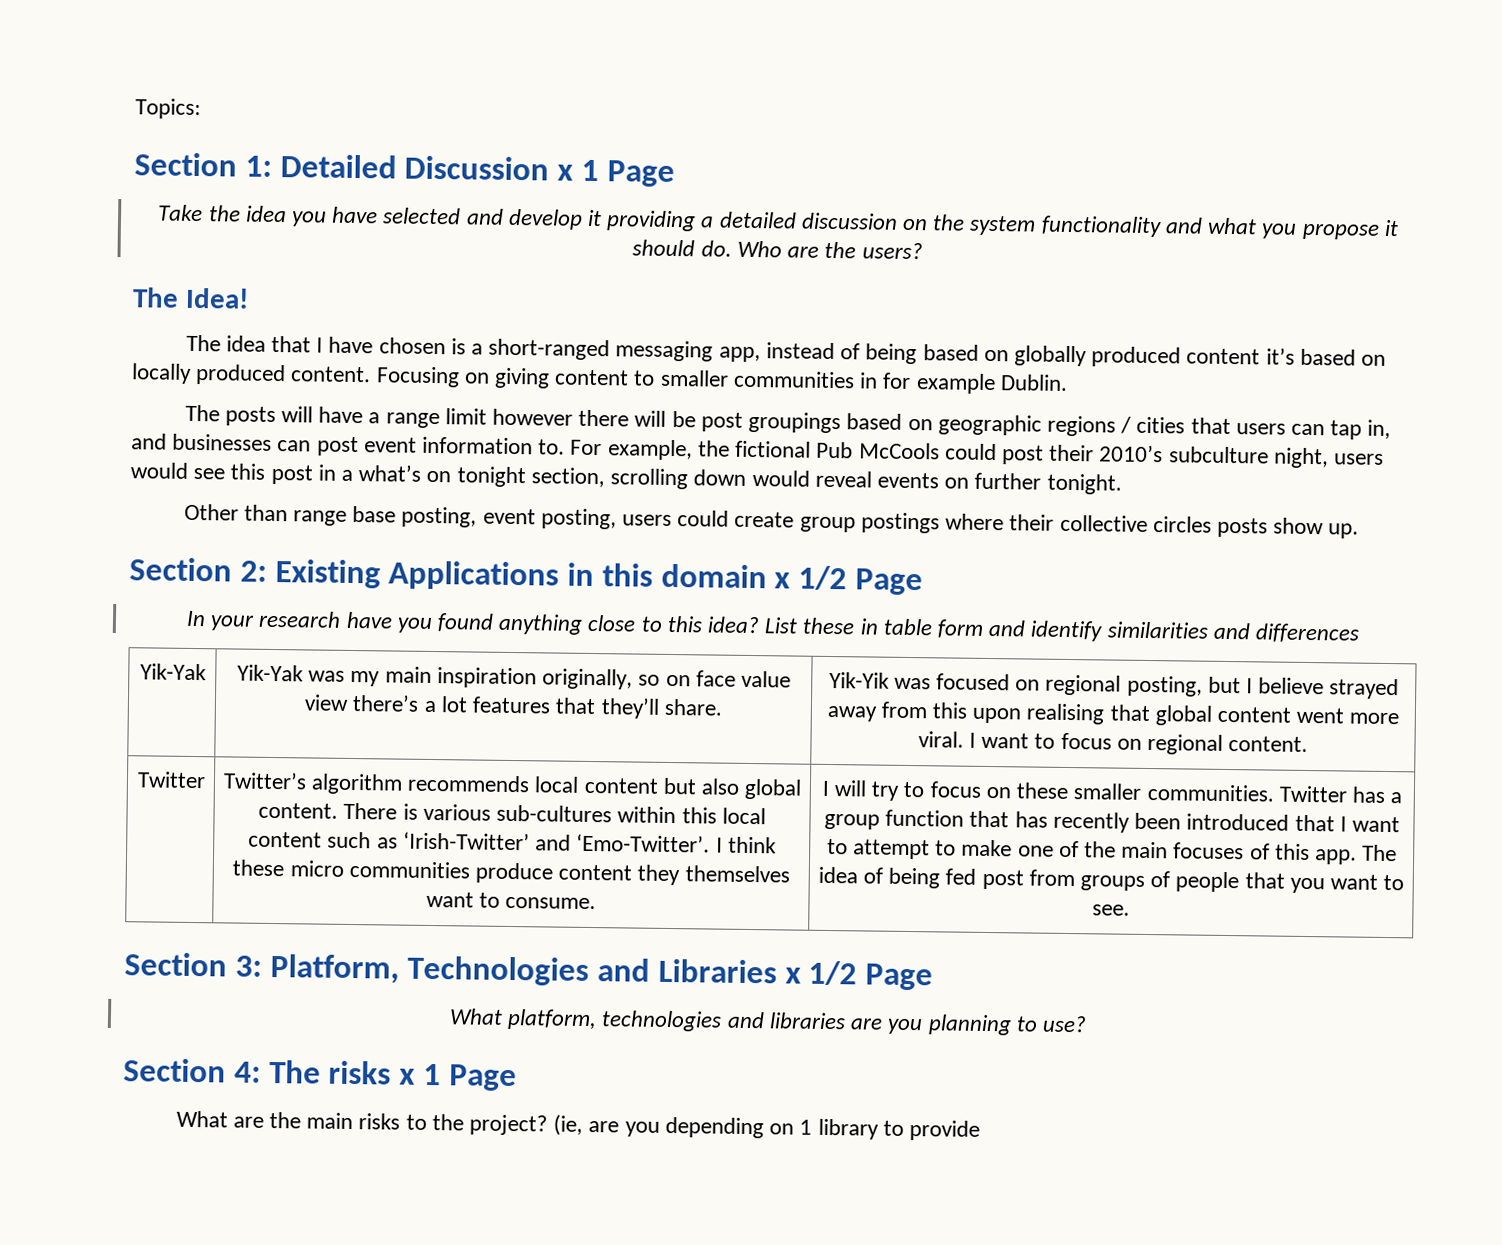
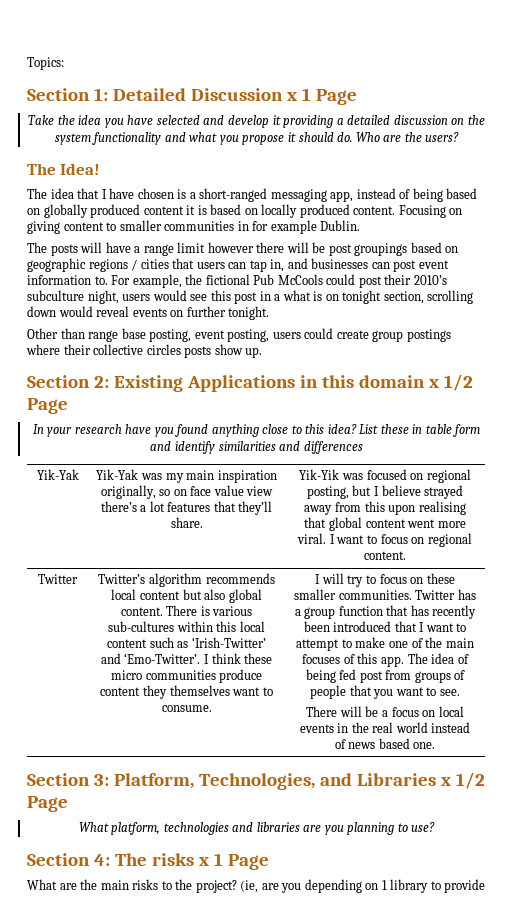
[1265,347,1295,365] it’s -> [186,205,207,215] it is
[358,464,422,482] what’s -> [282,290,323,301] what is
(1130, 910) none -> [306,706,464,717] [299,722,471,733] [334,738,436,749] // There will be a focus on local events in the real world instead of news based one.
[407,955,590,986] Technologies -> [198,773,315,790] Technologies,

